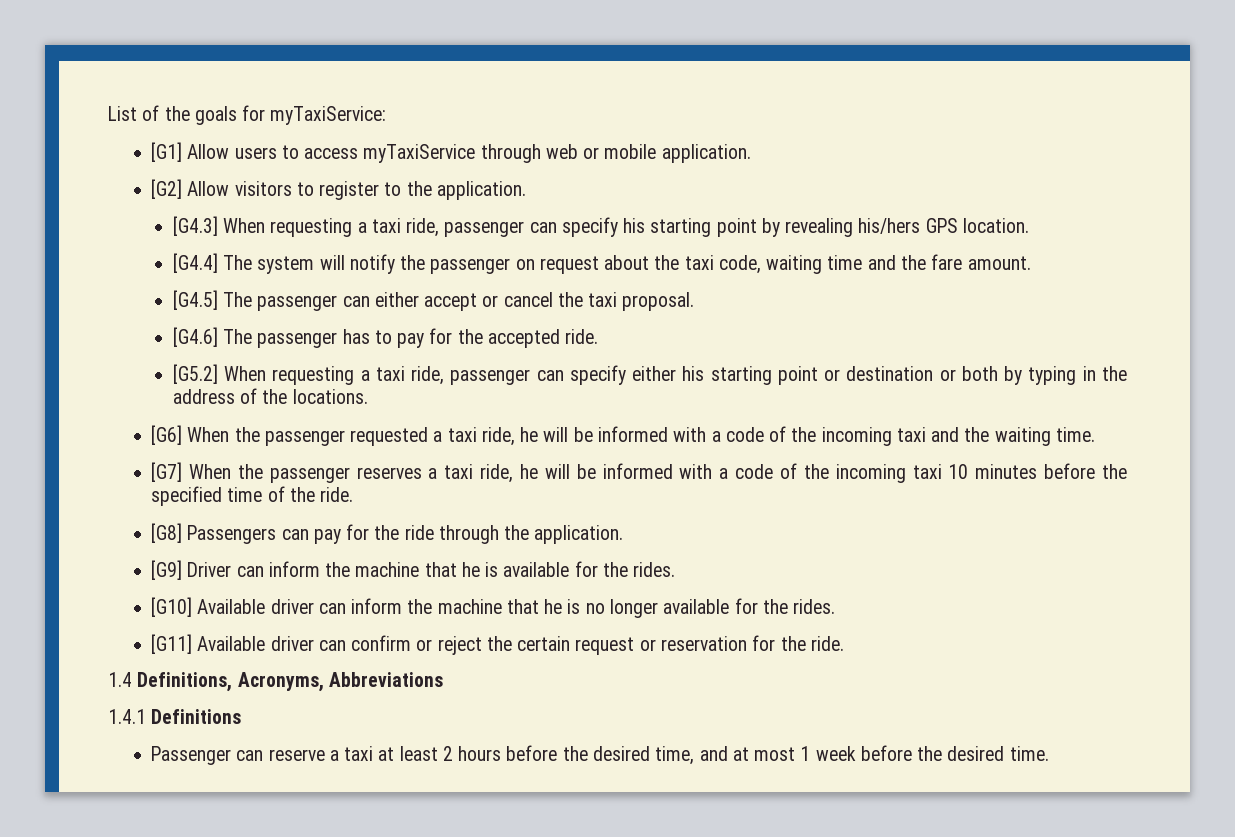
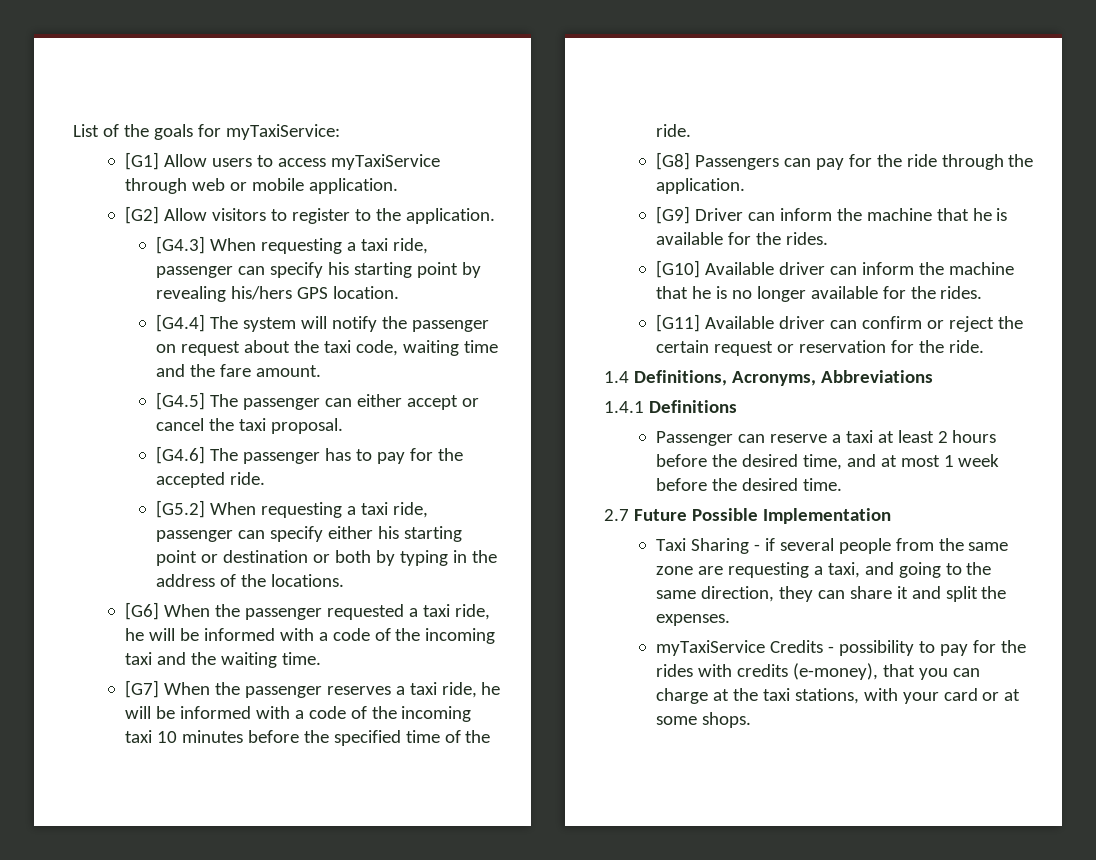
(1049, 753) none -> [604,508,891,524] [655,538,1009,554] [655,562,992,578] [655,586,1007,602] [655,614,730,626] [655,640,1026,656] [655,663,980,680] [655,688,1021,704] [655,712,751,728] // 2.7 Future Possible Implementation // Taxi Sharing - if several people from the same zone are requesting a taxi, and going to the same direction, they can share it and split the expenses. // myTaxiService Credits - possibility to pay for the rides with credits (e-money), that you can charge at the taxi stations, with your card or at some shops.

